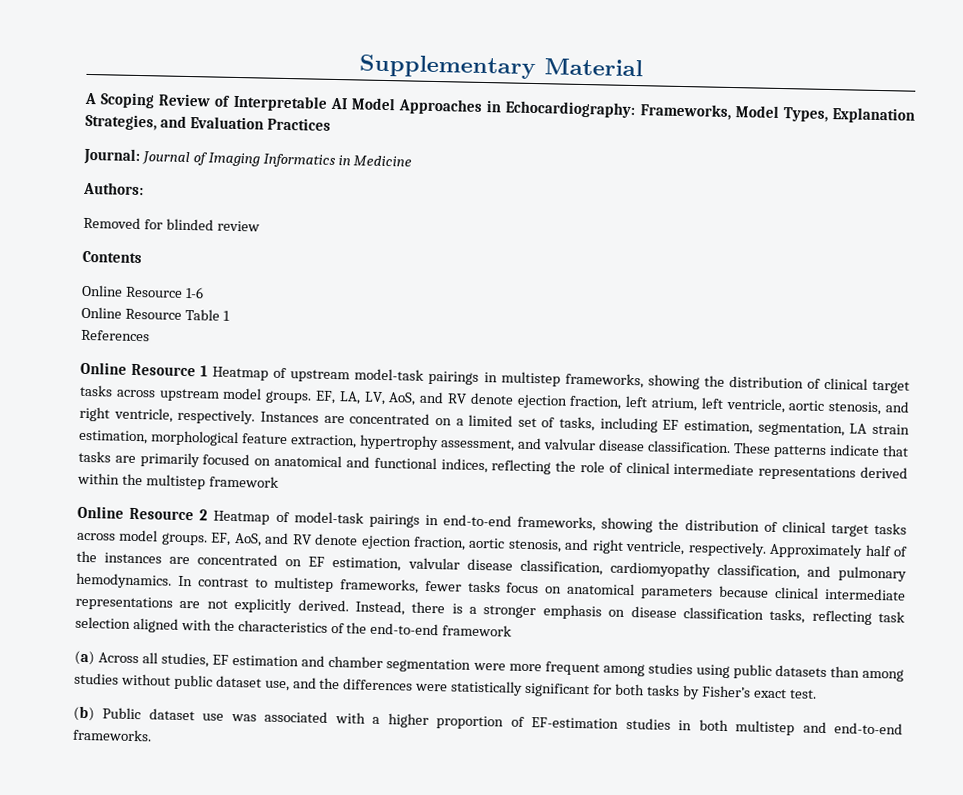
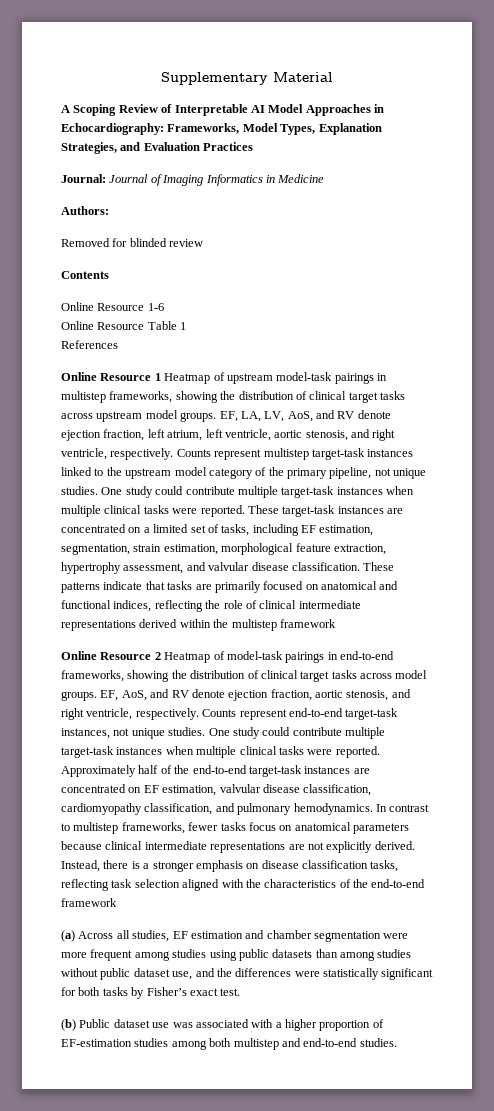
[259,411,319,423] Instances -> [176,448,414,460] [61,467,427,479] [61,486,414,498] [61,505,384,517] Counts represent multistep target-task instances linked to the upstream model category of the primary pipeline, not unique studies. One study could contribute multiple target-task instances when multiple clinical tasks were reported. These target-task instances
[849,423,868,434] LA -> (130, 549) none
(767, 549) none -> [202,708,399,720] [61,727,385,739] [61,746,380,758] Counts represent end-to-end target-task instances, not unique studies. One study could contribute multiple target-task instances when multiple clinical tasks were reported.
(97, 556) none -> [192,765,302,777] end-to-end target-task
[678,720,693,731] in -> [171,1040,207,1050] among
[72,728,152,742] frameworks. -> [359,1038,397,1047] studies.

